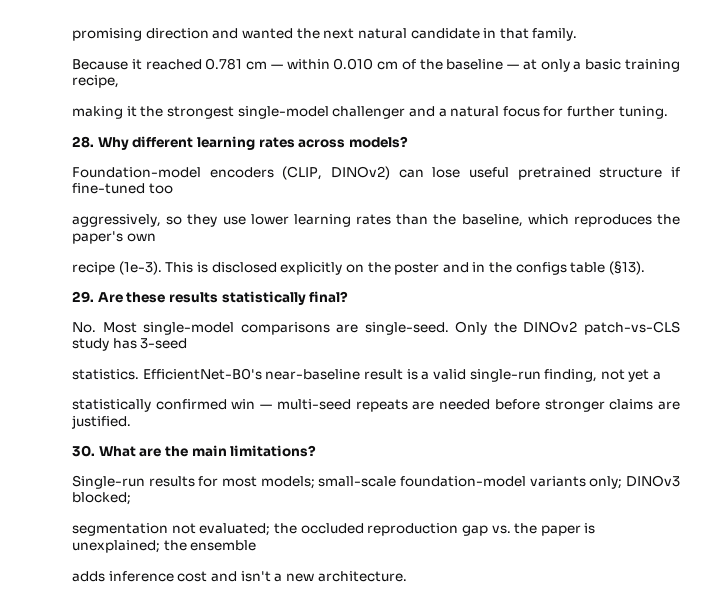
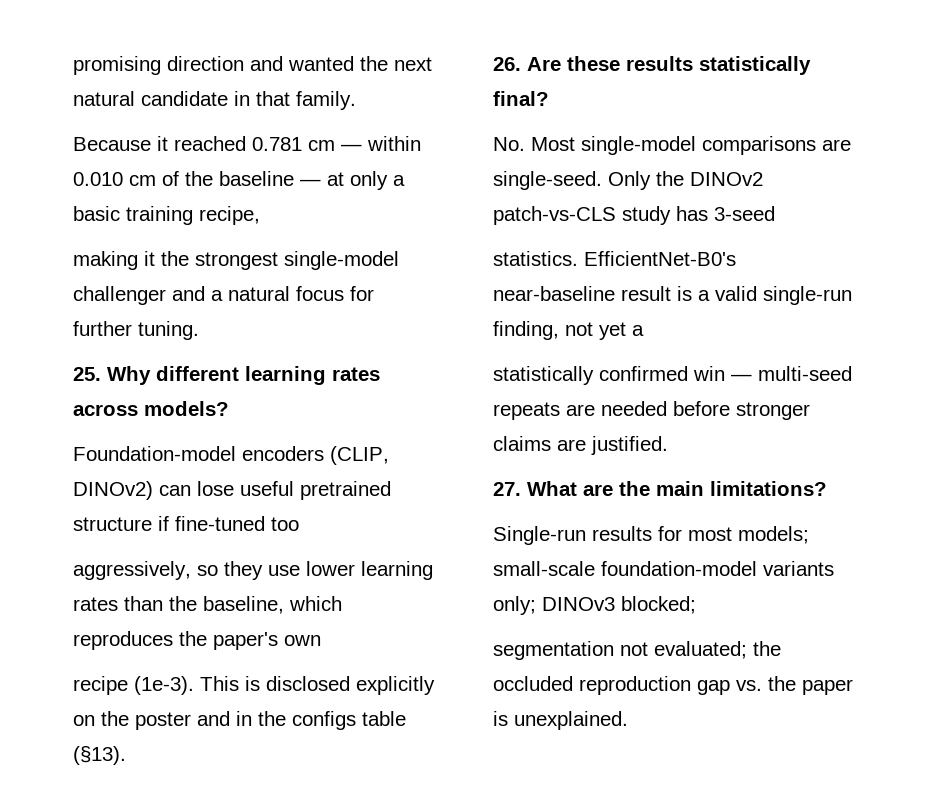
[72,136,94,148] 28. -> [73,367,101,381] 25.
[72,291,94,303] 29. -> [493,57,521,71] 26.
[72,445,95,457] 30. -> [493,482,521,496] 27.
[72,540,257,553] [72,571,407,582] unexplained; the ensemble // adds inference cost and isn't a new architecture. -> [514,711,628,730] unexplained.

